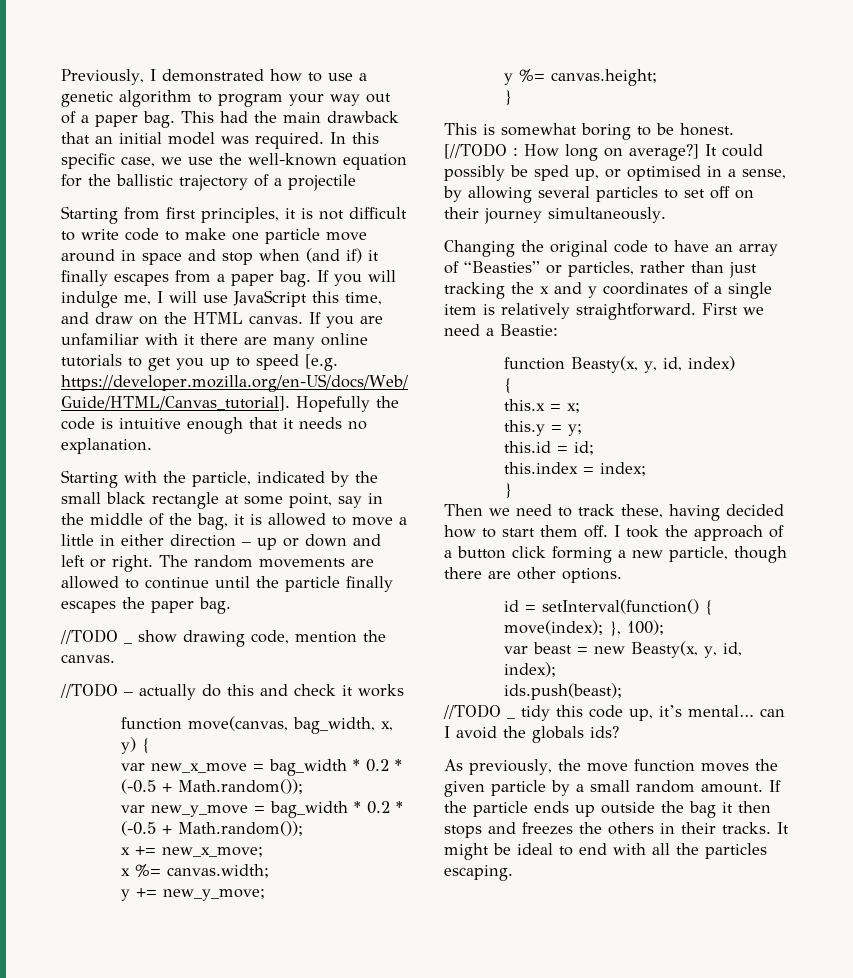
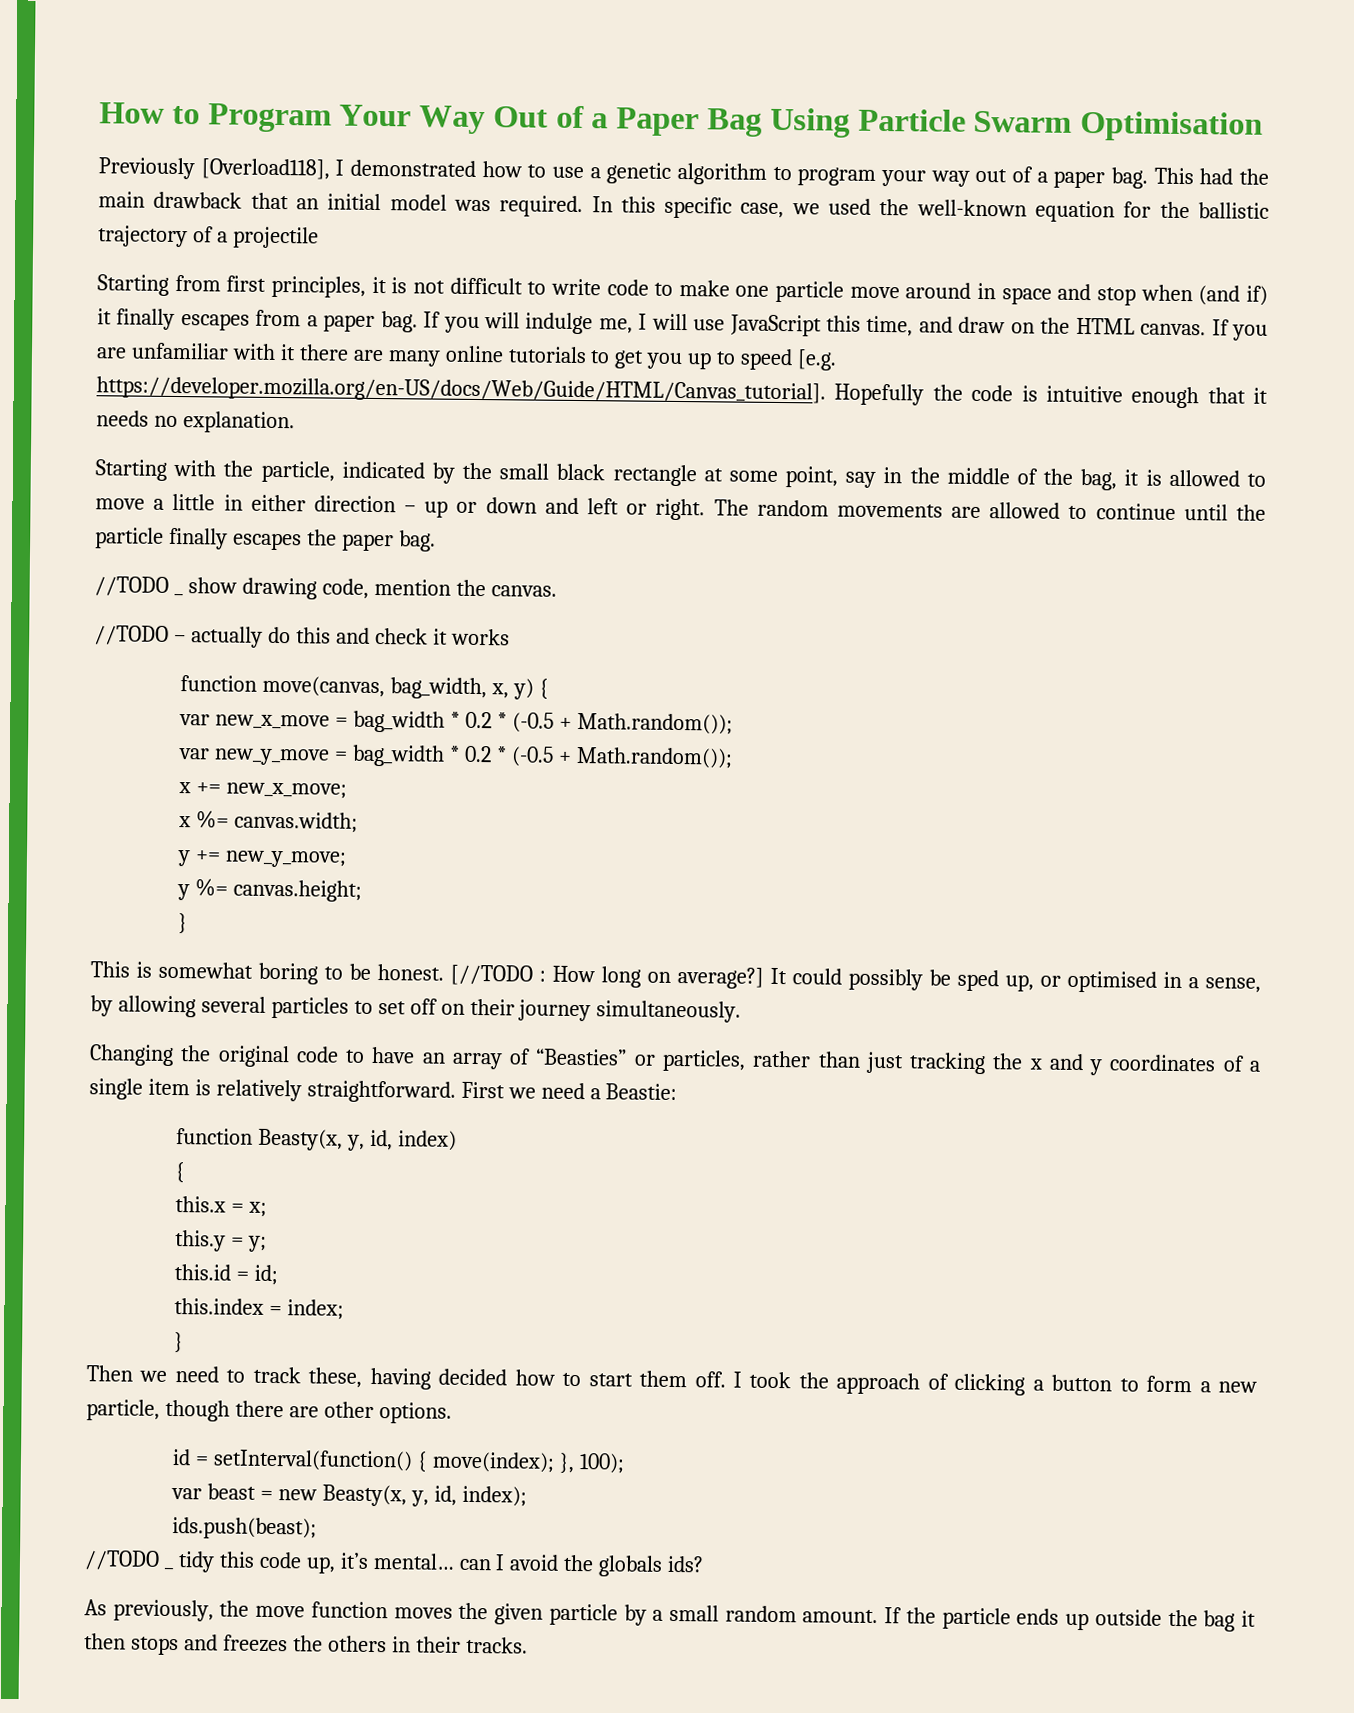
[61,69,144,85] Previously, -> [99,102,1264,142] [98,157,330,180] How to Program Your Way Out of a Paper Bag Using Particle Swarm Optimisation // Previously [Overload118],
[188,157,213,165] use -> [828,198,872,215] used
(784, 531) none -> [954,1373,1026,1396] clicking
[512,546,612,563] click forming -> [1119,1375,1193,1393] to form
[777,822,789,834] [444,843,767,860] [444,865,513,881] It might be ideal to end with all the particles escaping. -> (528, 1645) none

